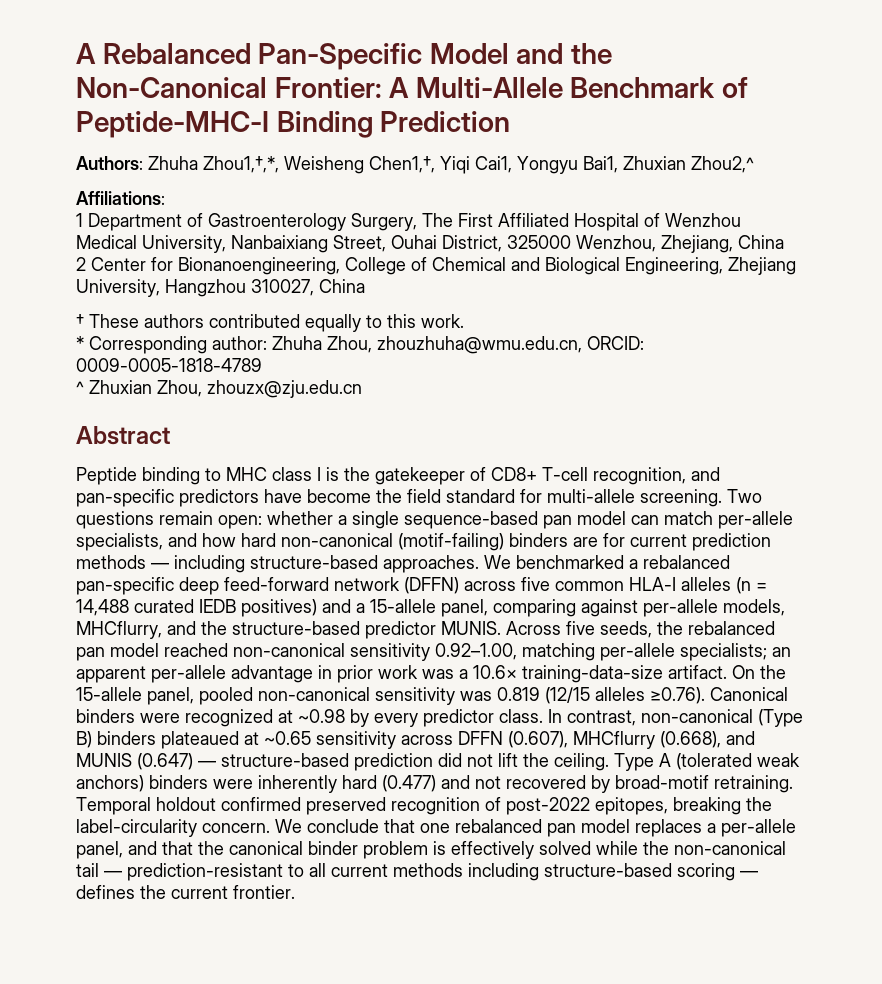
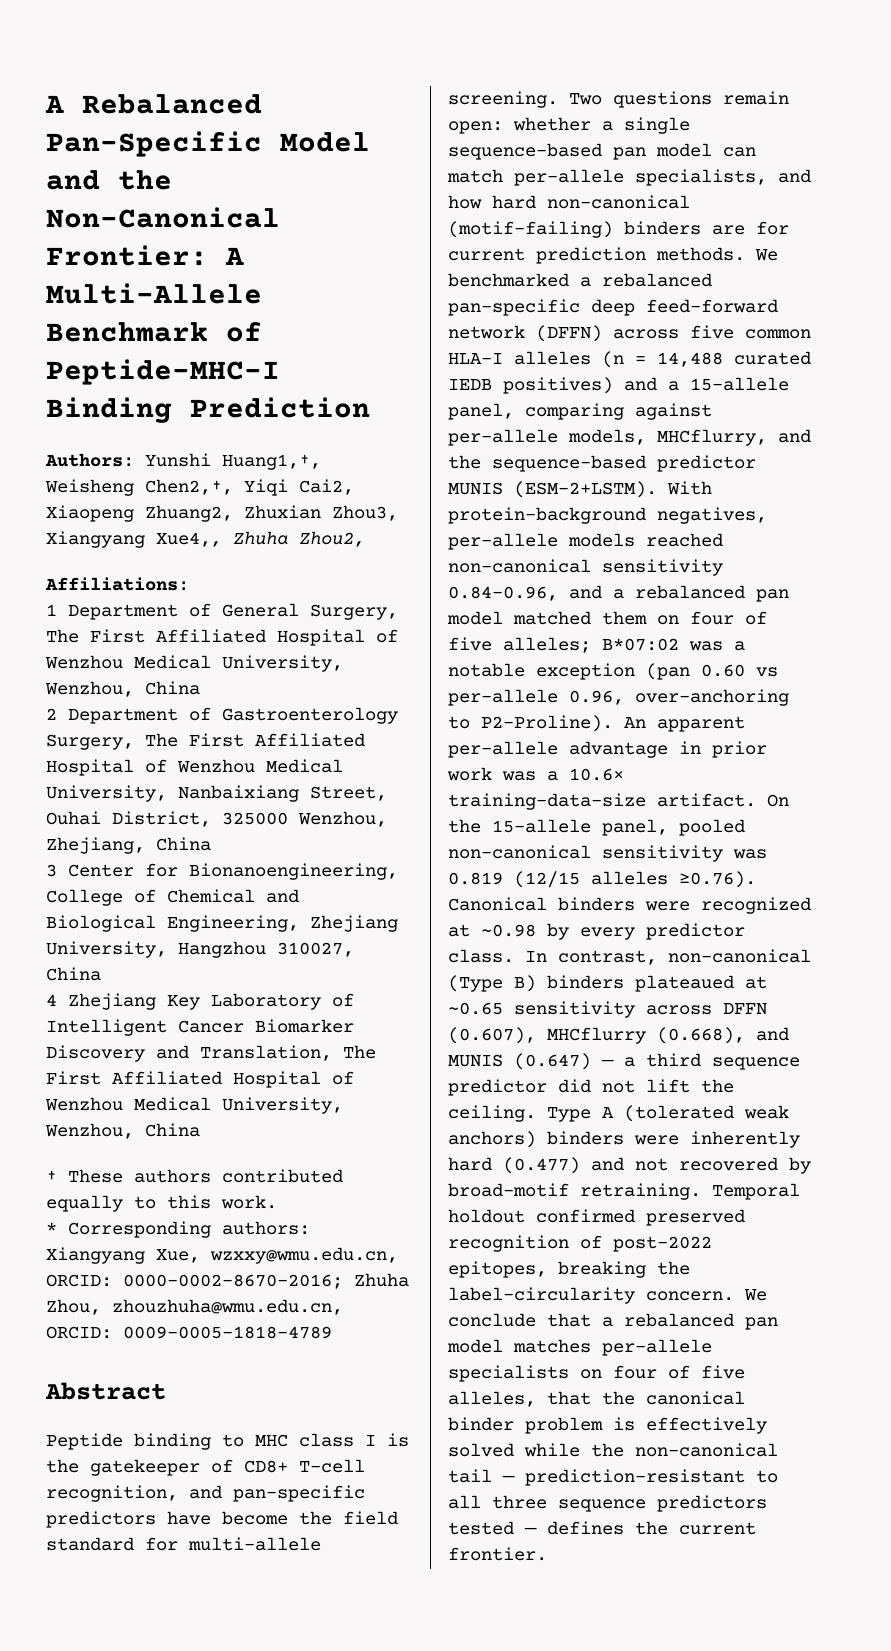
[148,156,754,174] [76,191,165,205] [76,213,83,227] Zhuha Zhou1,†,*, Weisheng Chen1,†, Yiqi Cai1, Yongyu Bai1, Zhuxian Zhou2,^ // Affiliations: // 1 -> [145,453,321,470] [45,479,354,496] [46,505,398,522] [46,531,365,548] [45,577,189,591] [46,603,398,620] [46,629,398,646] [45,655,343,672] [45,681,200,697] [46,708,57,720] Yunshi Huang1,†, Weisheng Chen2,†, Yiqi Cai2, Xiaopeng Zhuang2, Zhuxian Zhou3, Xiangyang Xue4,, Zhuha Zhou2, // Affiliations: // 1 Department of General Surgery, The First Affiliated Hospital of Wenzhou Medical University, Wenzhou, China // 2
[76,257,86,271] 2 -> [46,864,57,877] 3
(365, 286) none -> [46,993,354,1010] [46,1019,354,1036] [46,1045,376,1062] [46,1071,354,1088] [45,1097,343,1114] [45,1123,200,1139] // 4 Zhejiang Key Laboratory of Intelligent Cancer Biomarker Discovery and Translation, The First Affiliated Hospital of Wenzhou Medical University, Wenzhou, China
[212,336,267,350] author: -> [222,1221,310,1235] [46,1247,398,1264] [46,1274,343,1289] authors: Xiangyang Xue, wzxxy@wmu.edu.cn, ORCID: 0000-0002-8670-2016;
[76,380,362,398] // ^ Zhuxian Zhou, zhouzx@zju.edu.cn -> (332, 1332) none
[76,555,479,573] methods — including structure-based approaches. -> [656,247,745,261] methods.
[232,621,775,639] [76,643,791,661] structure-based predictor MUNIS. Across five seeds, the rebalanced pan model reached non-canonical sensitivity 0.92–1.00, matching per-allele specialists; an -> [492,455,756,472] [448,481,712,498] [448,507,767,524] [448,533,723,550] [448,559,723,576] [448,585,789,602] [447,611,767,625] [448,637,745,653] [448,663,778,680] [448,689,789,706] [448,715,646,732] sequence-based predictor MUNIS (ESM-2+LSTM). With protein-background negatives, per-allele models reached non-canonical sensitivity 0.84–0.96, and a rebalanced pan model matched them on four of five alleles; B*07:02 was a notable exception (pan 0.60 vs per-allele 0.96, over-anchoring to P2-Proline). An
[221,753,433,771] structure-based prediction -> [624,1053,800,1070] [448,1079,547,1096] a third sequence predictor
[420,819,796,837] [76,841,157,859] one rebalanced pan model replaces a per-allele panel, and -> [602,1313,778,1330] [447,1339,712,1356] [448,1365,745,1382] [448,1391,536,1407] a rebalanced pan model matches per-allele specialists on four of five alleles,
[331,863,735,881] current methods including structure-based scoring -> [492,1495,767,1512] [448,1521,514,1535] three sequence predictors tested

